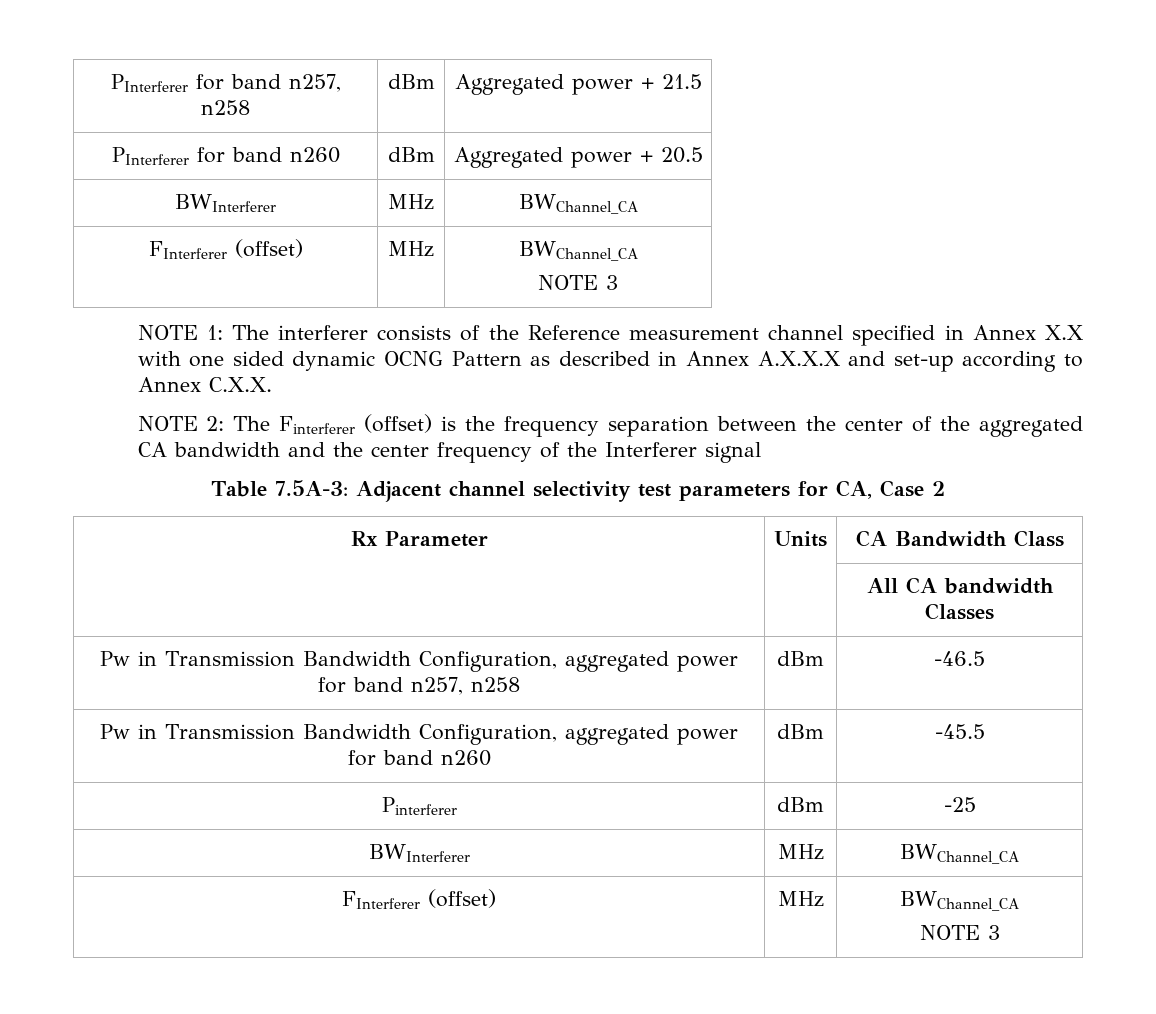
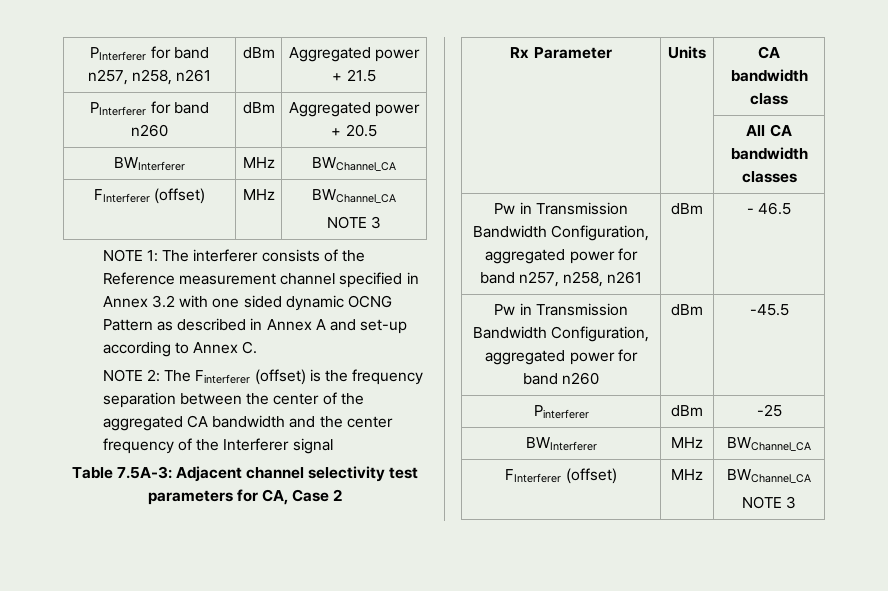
[201,100,250,115] n258 -> [132,69,212,85] n258, n261
[1044,325,1083,340] X.X -> [151,295,175,308] 3.2
[757,351,840,366] A.X.X.X -> [315,319,326,330] A
[208,377,272,392] C.X.X. -> [242,341,258,354] C.
[894,530,1064,547] Bandwidth Class -> [730,69,808,82] [750,93,788,105] bandwidth class
[925,603,994,620] Classes -> [741,171,797,183] classes
[471,677,520,692] [777,651,824,666] [934,651,985,666] n258 | dBm | -46.5 -> [563,271,643,287] [671,203,703,215] [746,202,792,215] n258, n261 | dBm | - 46.5

